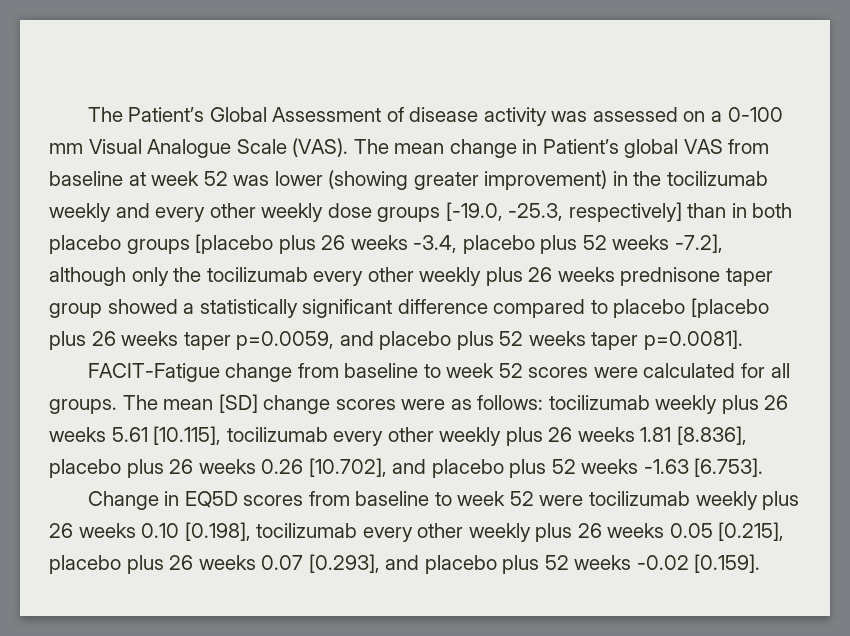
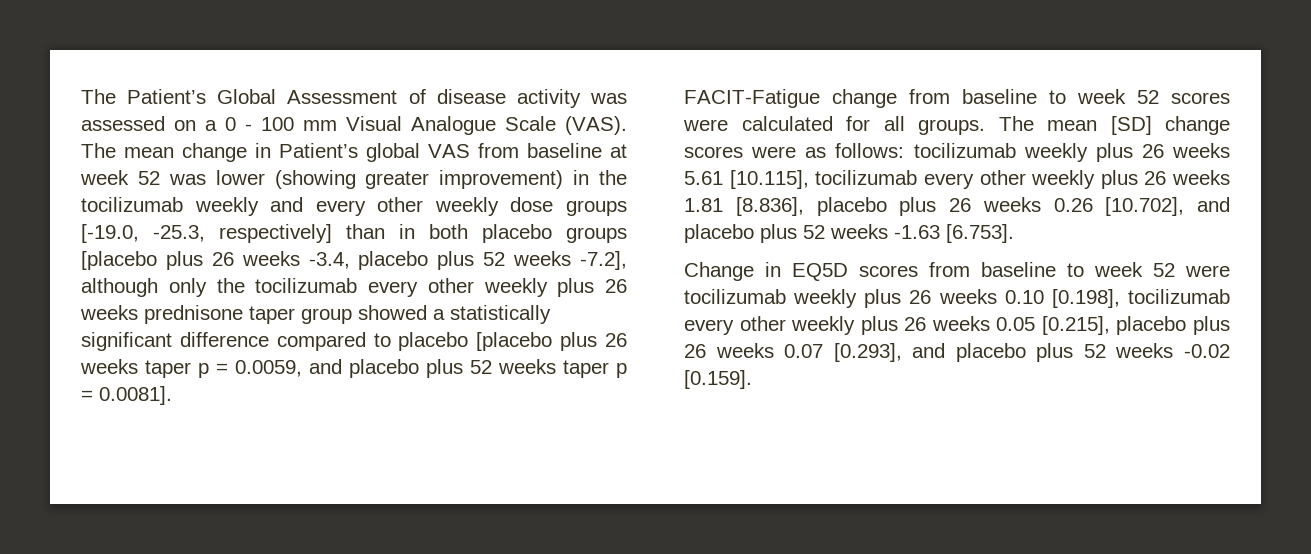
[727,107,783,122] 0-100 -> [225,117,294,131] 0 - 100
[236,331,335,350] p=0.0059, -> [198,360,302,378] p = 0.0059,
[643,330,743,350] p=0.0081]. -> [616,363,627,378] [81,386,172,405] p = 0.0081].

